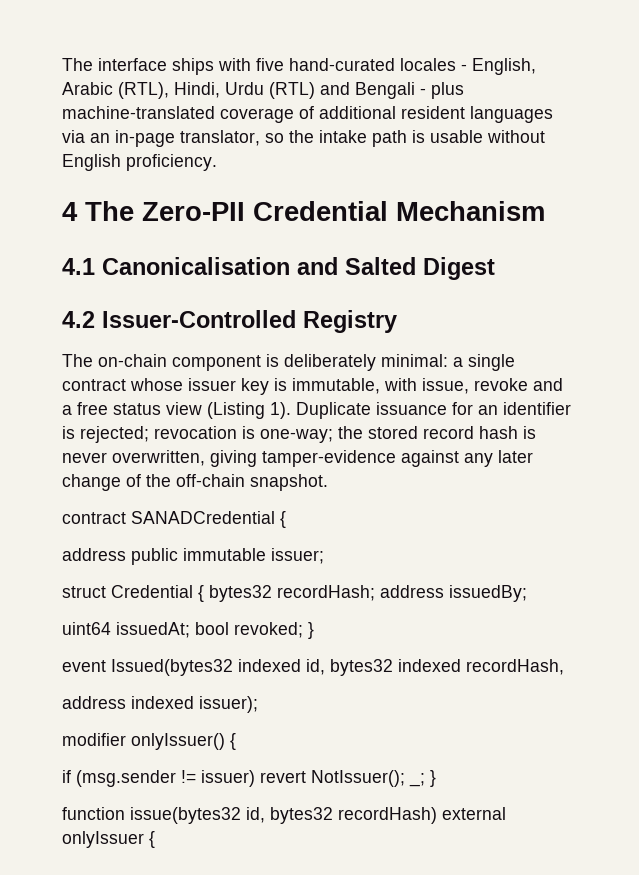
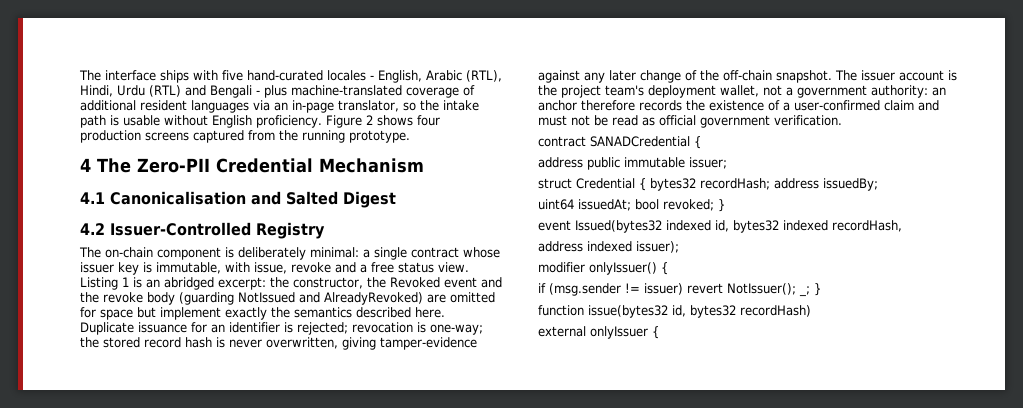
(217, 162) none -> [325,115,440,128] [80,130,410,143] Figure 2 shows four production screens captured from the running prototype.
[166,402,291,419] view (Listing 1). -> [438,262,469,273] [80,277,502,290] [80,292,495,305] [80,307,445,320] view. Listing 1 is an abridged excerpt: the constructor, the Revoked event and the revoke body (guarding NotIssued and AlreadyRevoked) are omitted for space but implement exactly the semantics described here.
(328, 482) none -> [835,70,957,81] [538,85,946,98] [538,100,939,111] [538,115,842,128] The issuer account is the project team's deployment wallet, not a government authority: an anchor therefore records the existence of a user-confirmed claim and must not be read as official government verification.
(437, 815) none -> (811, 311) //

